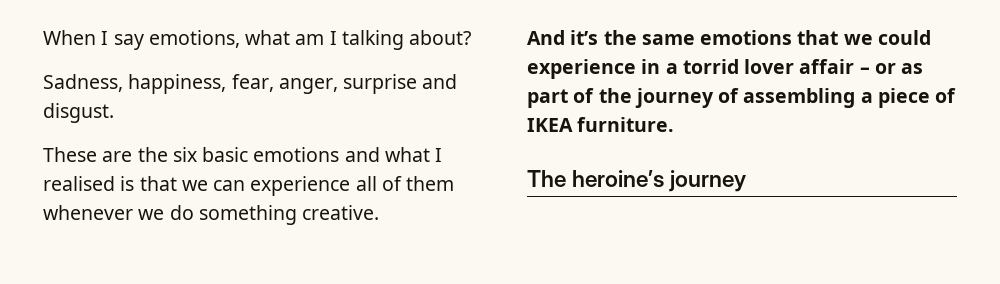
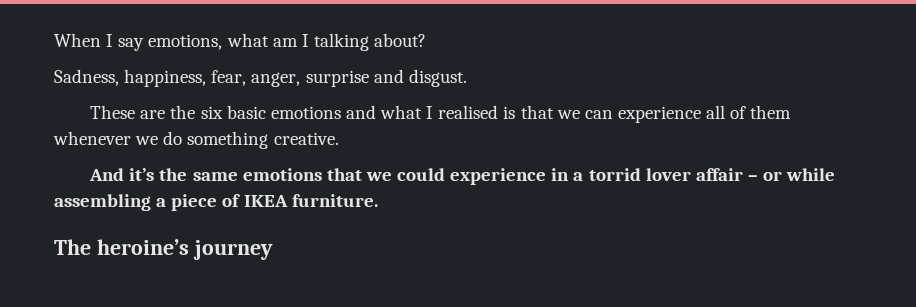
[901,63,924,74] [527,88,740,108] as part of the journey of -> [786,168,836,181] while

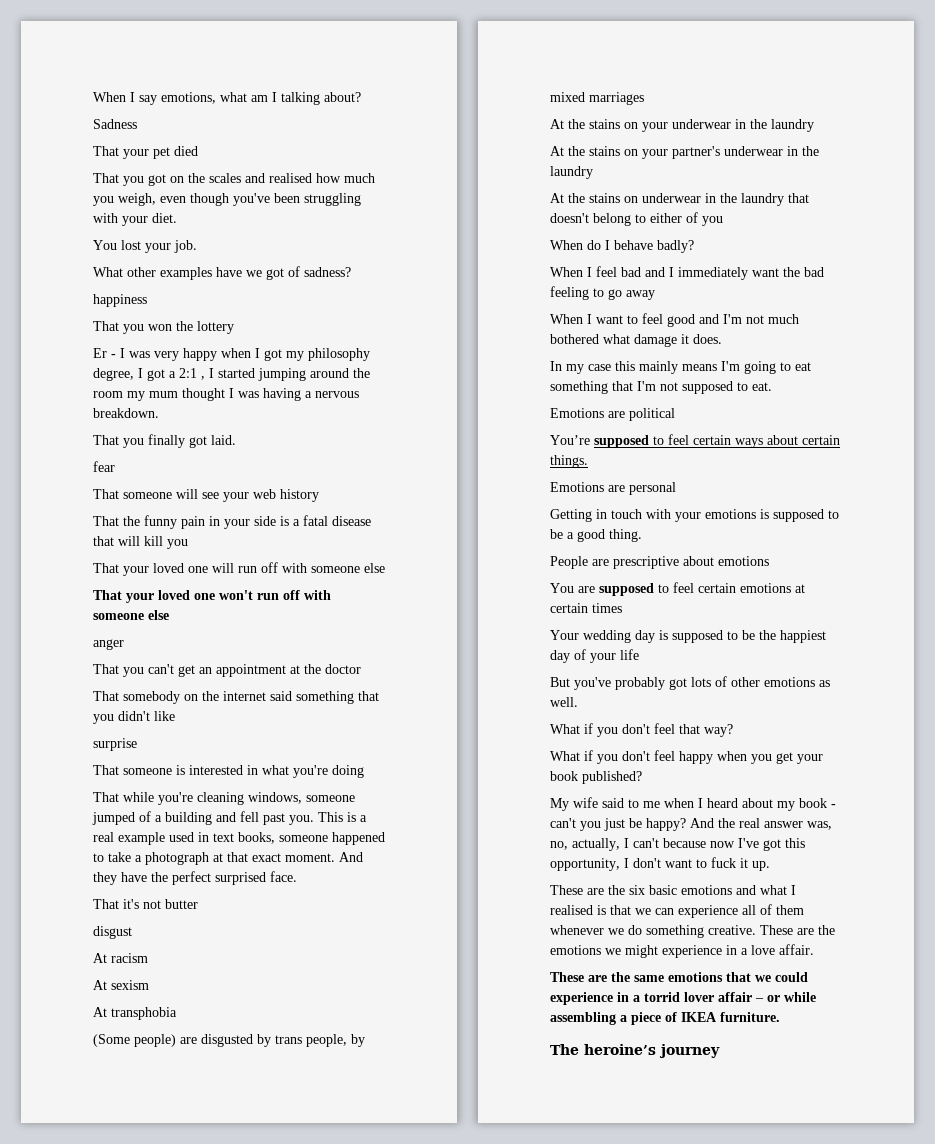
[54,69,467,87] Sadness, happiness, fear, anger, surprise and disgust. -> [93,119,137,129] [93,146,198,159] [93,173,375,186] [93,193,361,206] [93,213,177,226] [93,240,197,253] [93,266,351,280] [93,294,147,307] [93,321,234,334] [93,348,370,361] [93,368,370,381] [93,388,359,401] [93,408,159,418] [93,434,236,448] [93,461,115,472] [93,489,319,502] [93,515,371,529] [93,536,188,549] [93,562,385,576] [93,590,331,603] [93,610,169,620] [93,639,124,650] [93,664,361,677] [93,691,379,704] [93,711,175,724] [93,738,137,751] [93,765,364,778] [93,792,355,805] [92,811,367,825] [93,832,385,845] [93,852,363,865] [93,871,297,885] [93,899,198,909] [93,926,132,939] [93,953,148,963] [93,980,149,990] [93,1007,177,1020] [93,1034,365,1047] [550,92,644,105] [550,119,814,132] [550,146,819,159] [550,166,593,179] [550,193,809,206] [550,212,723,226] [550,240,694,253] [550,266,824,280] [550,286,655,300] [550,313,799,327] [550,334,722,347] [550,361,811,374] [550,381,772,394] [550,408,675,421] [550,434,840,448] [550,455,588,468] [550,482,676,495] [550,509,839,522] [550,529,642,542] [550,556,769,569] [550,582,805,596] [550,603,622,613] [550,630,826,643] [550,649,639,663] [550,676,830,690] [550,697,578,707] [550,723,733,737] [550,750,823,764] [550,771,642,784] [550,797,836,811] [550,818,832,831] [550,838,805,851] [550,857,770,871] Sadness // That your pet died // That you got on the scales and realised how much you weigh, even though you've been struggling with your diet. // You lost your job. // What other examples have we got of sadness? // happiness // That you won the lottery // Er - I was very happy when I got my philosophy degree, I got a 2:1 , I started jumping around the room my mum thought I was having a nervous breakdown. // That you finally got laid. // fear // That someone will see your web history // That the funny pain in your side is a fatal disease that will kill you // That your loved one will run off with someone else // That your loved one won't run off with someone else // anger // That you can't get an appointment at the doctor // That somebody on the internet said something that you didn't like // surprise // That someone is interested in what you're doing // That while you're cleaning windows, someone jumped of a building and fell past you. This is a real example used in text books, someone happened to take a photograph at that exact moment. And they have the perfect surprised face. // That it's not butter // disgust // At racism // At sexism // At transphobia // (Some people) are disgusted by trans people, by mixed marriages // At the stains on your underwear in the laundry // At the stains on your partner's underwear in the laundry // At the stains on underwear in the laundry that doesn't belong to either of you // When do I behave badly? // When I feel bad and I immediately want the bad feeling to go away // When I want to feel good and I'm not much bothered what damage it does. // In my case this mainly means I'm going to eat something that I'm not supposed to eat. // Emotions are political // You’re supposed to feel certain ways about certain things. // Emotions are personal // Getting in touch with your emotions is supposed to be a good thing. // People are prescriptive about emotions // You are supposed to feel certain emotions at certain times // Your wedding day is supposed to be the happiest day of your life // But you've probably got lots of other emotions as well. // What if you don't feel that way? // What if you don't feel happy when you get your book published? // My wife said to me when I heard about my book - can't you just be happy? And the real answer was, no, actually, I can't because now I've got this opportunity, I don't want to fuck it up.
[89,168,155,181] // And it’s -> [760,925,835,935] [550,944,814,958] [550,972,607,982] These are the emotions we might experience in a love affair. // These are

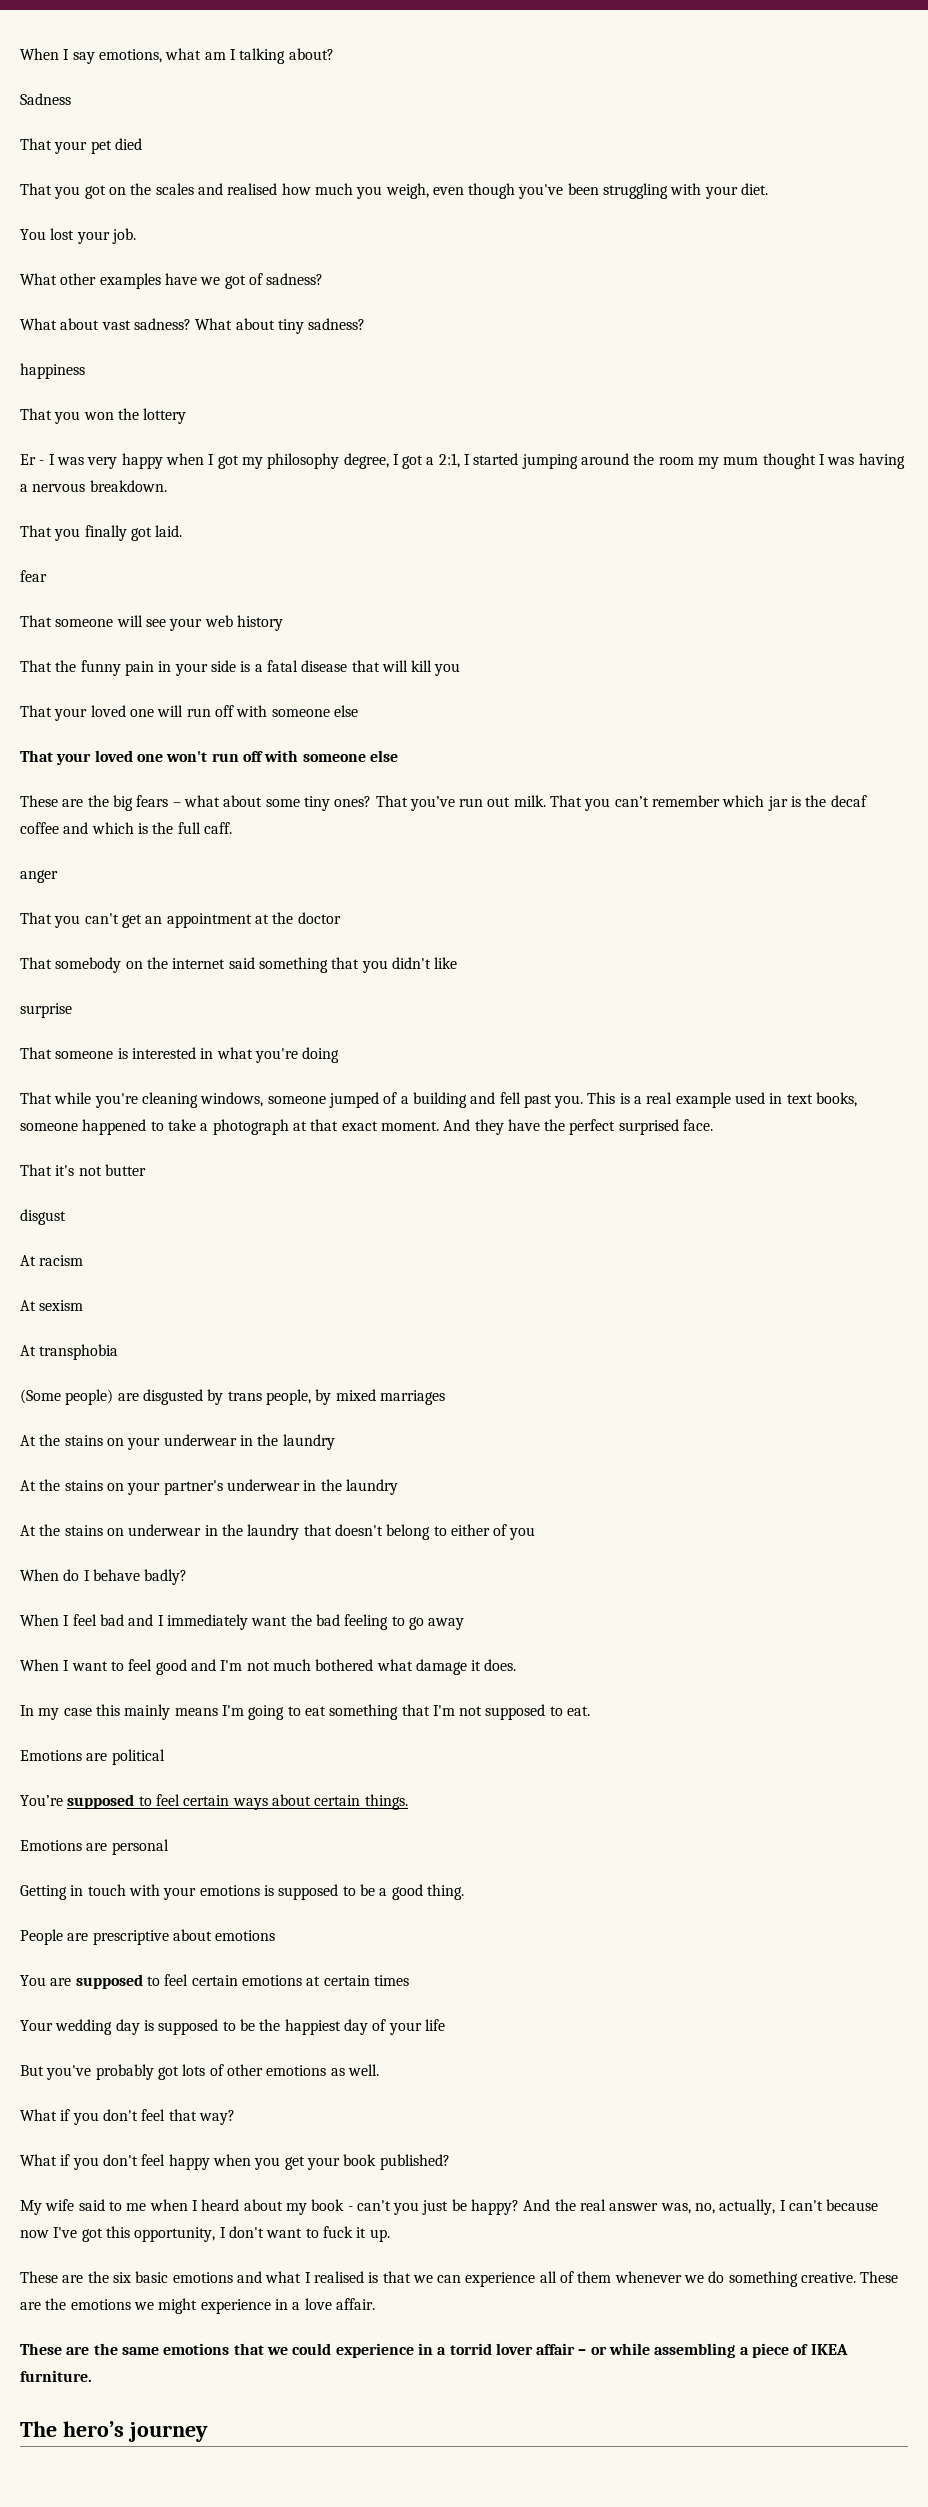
(351, 272) none -> [20,318,366,334] // What about vast sadness? What about tiny sadness?
[179,368,205,380] 2:1 , -> [438,453,460,468] 2:1,
(169, 615) none -> [20,795,867,811] [20,822,232,834] // These are the big fears – what about some tiny ones? That you’ve run out milk. That you can’t remember which jar is the decaf coffee and which is the full caff.
[584,1044,656,1055] heroine’s -> [62,2421,124,2437] hero’s

